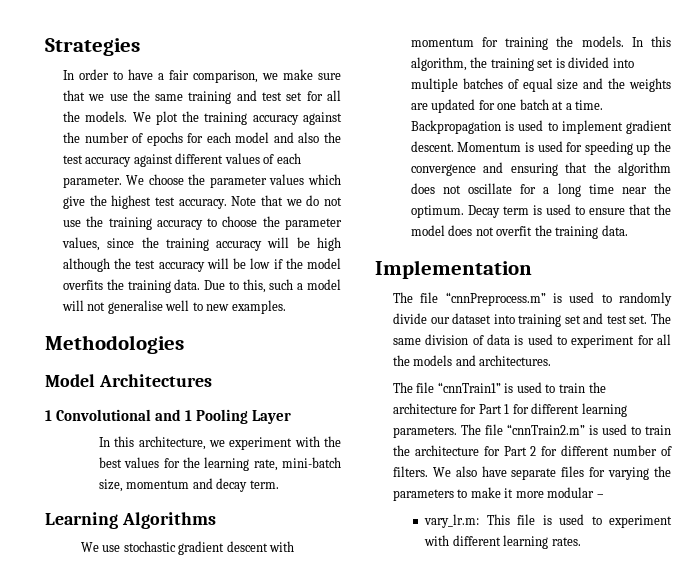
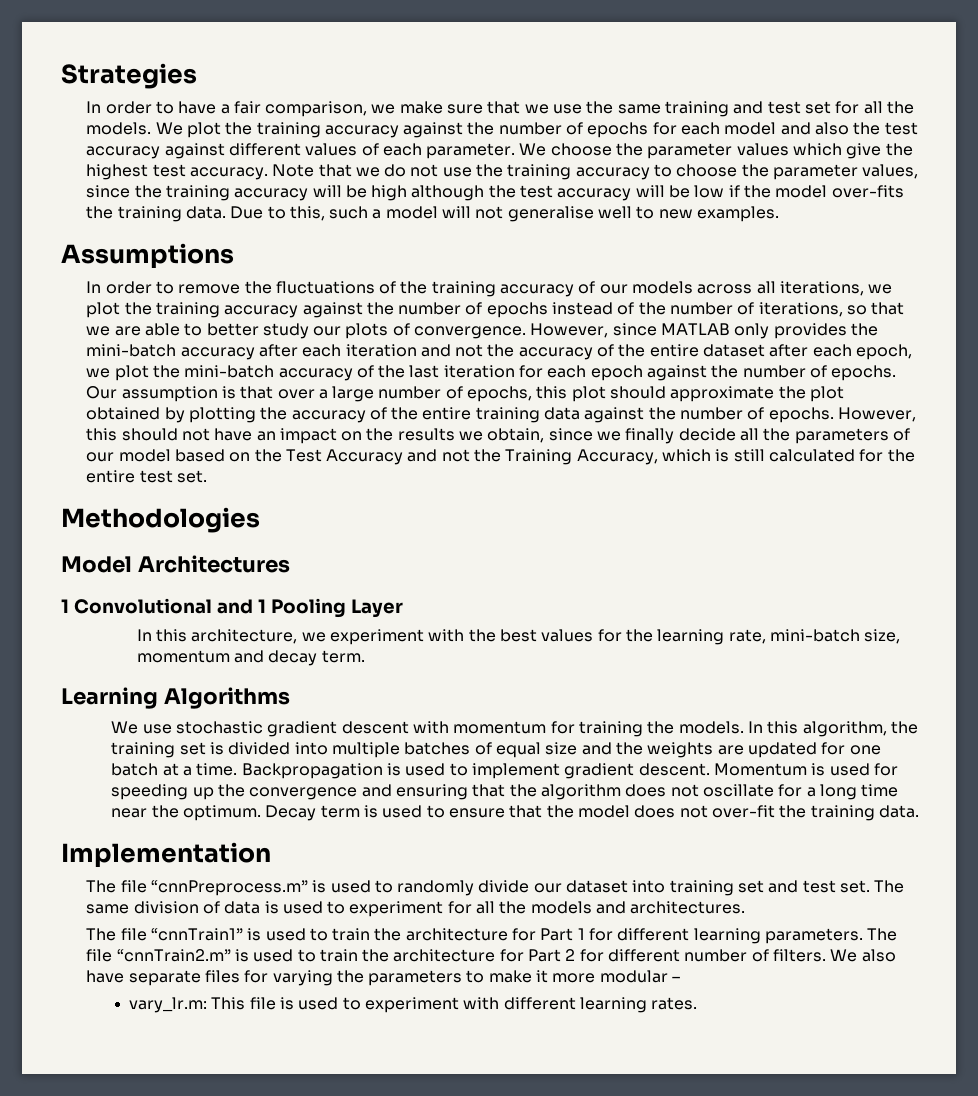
[62,280,103,290] overfits -> [831,185,904,198] over-fits
(286, 307) none -> [61,243,234,268] [86,281,893,297] [86,302,905,318] [86,323,879,339] [86,344,913,360] [86,365,897,381] [86,386,845,402] [86,407,917,423] [86,428,911,444] [86,449,915,465] [86,470,207,483] // Assumptions // In order to remove the fluctuations of the training accuracy of our models across all iterations, we plot the training accuracy against the number of epochs instead of the number of iterations, so that we are able to better study our plots of convergence. However, since MATLAB only provides the mini-batch accuracy after each iteration and not the accuracy of the entire dataset after each epoch, we plot the mini-batch accuracy of the last iteration for each epoch against the number of epochs. Our assumption is that over a large number of epochs, this plot should approximate the plot obtained by plotting the accuracy of the entire training data against the number of epochs. However, this should not have an impact on the results we obtain, since we finally decide all the parameters of our model based on the Test Accuracy and not the Training Accuracy, which is still calculated for the entire test set.
[496,226,533,236] overfit -> [711,805,775,818] over-fit

